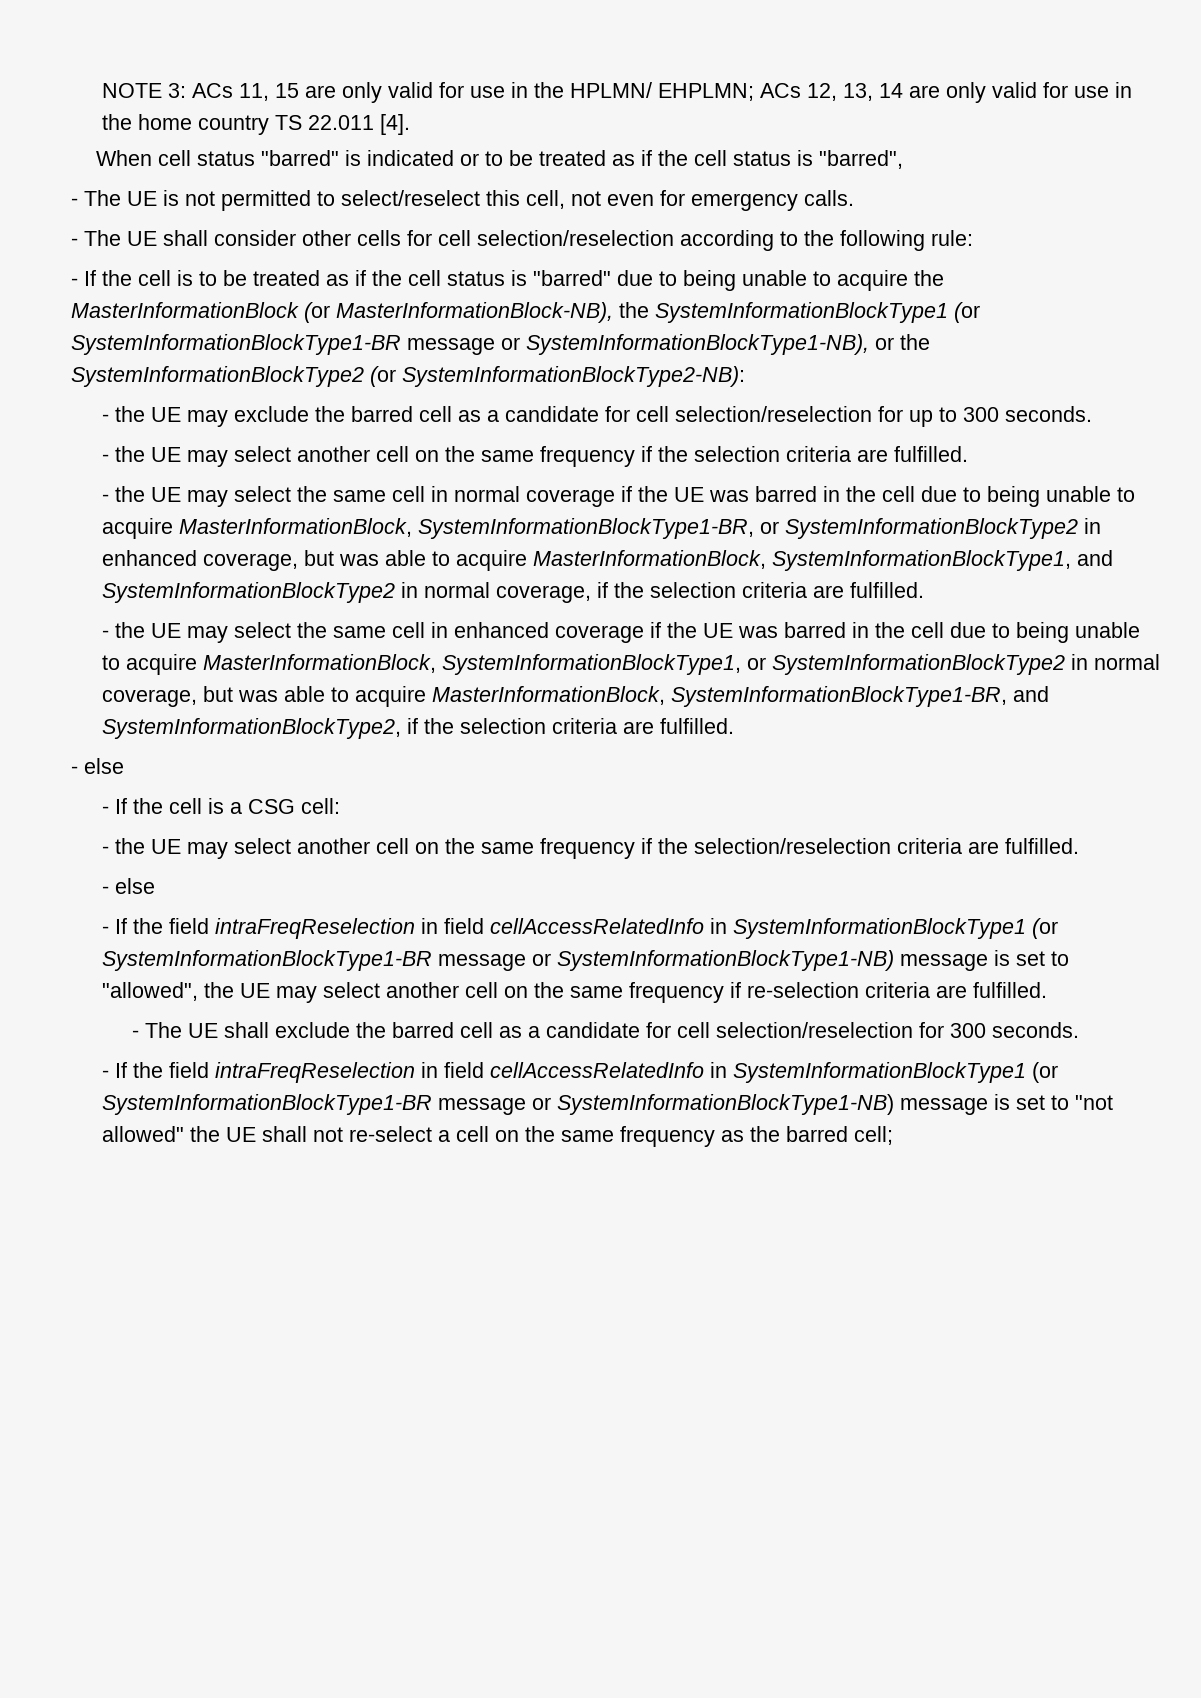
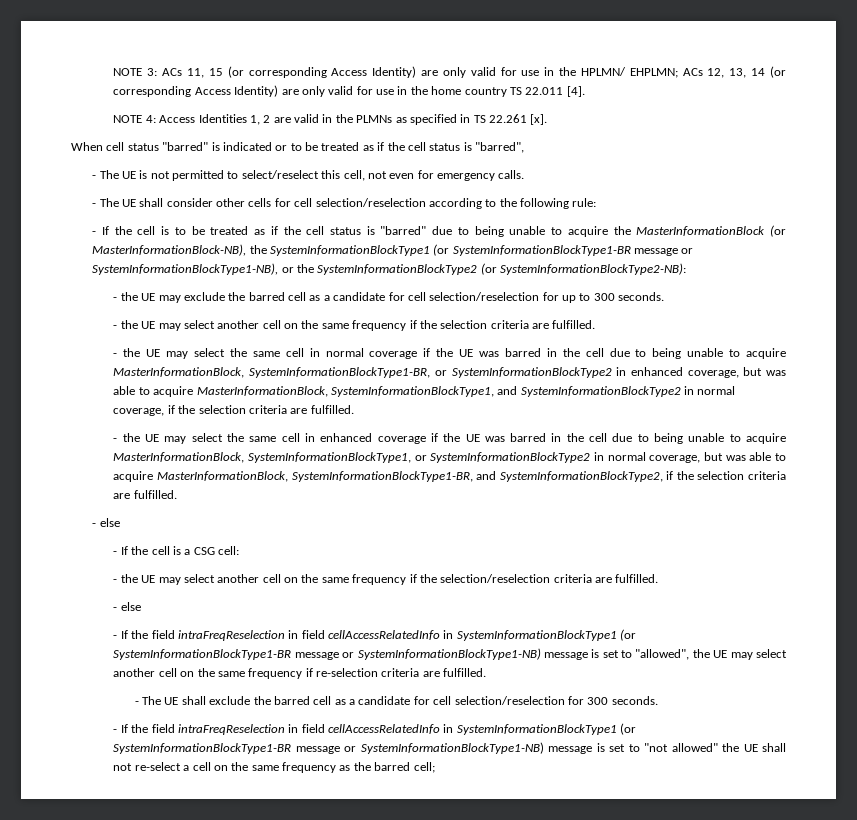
(299, 90) none -> [227,66,417,78] (or corresponding Access Identity)
(903, 90) none -> [770,66,786,78] [113,85,279,97] (or corresponding Access Identity)
(410, 124) none -> [113,114,548,125] // NOTE 4: Access Identities 1, 2 are valid in the PLMNs as specified in TS 22.261 [x].

